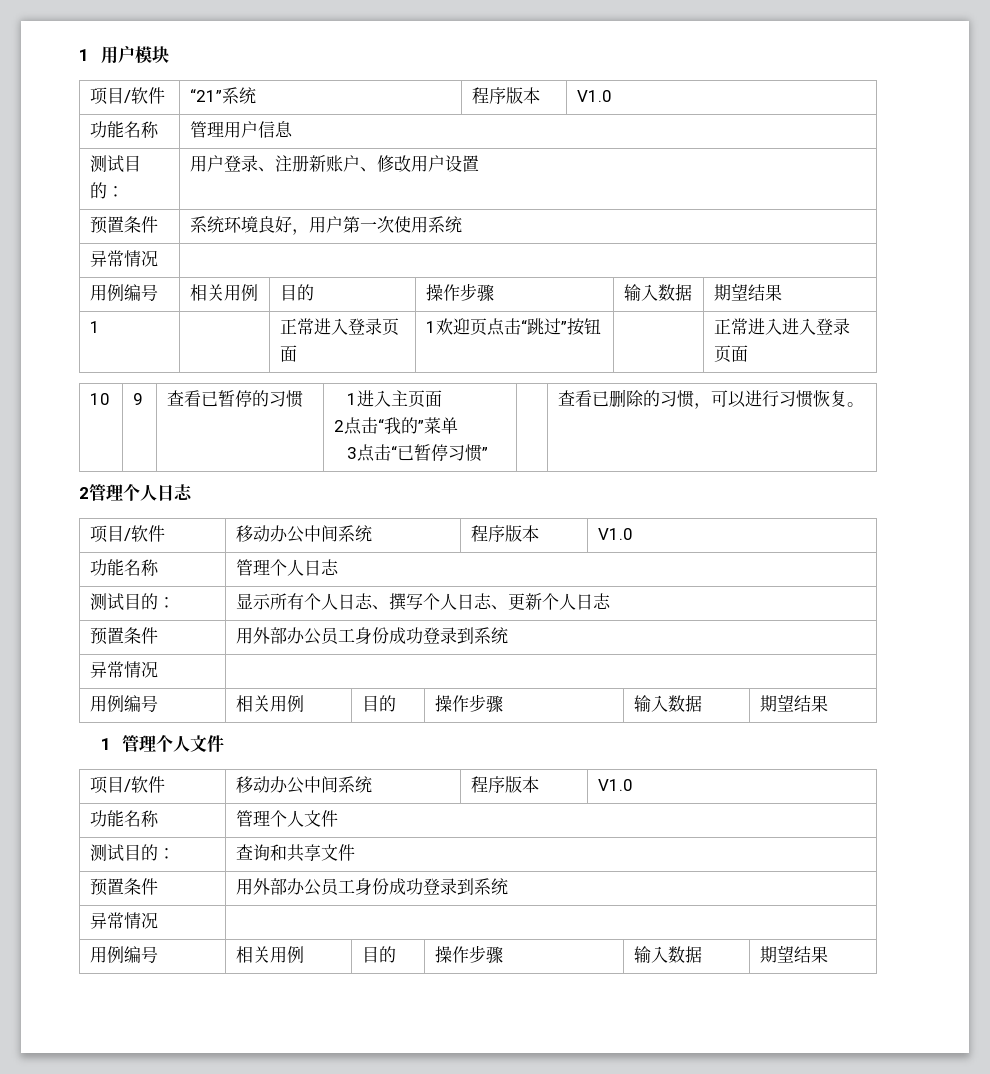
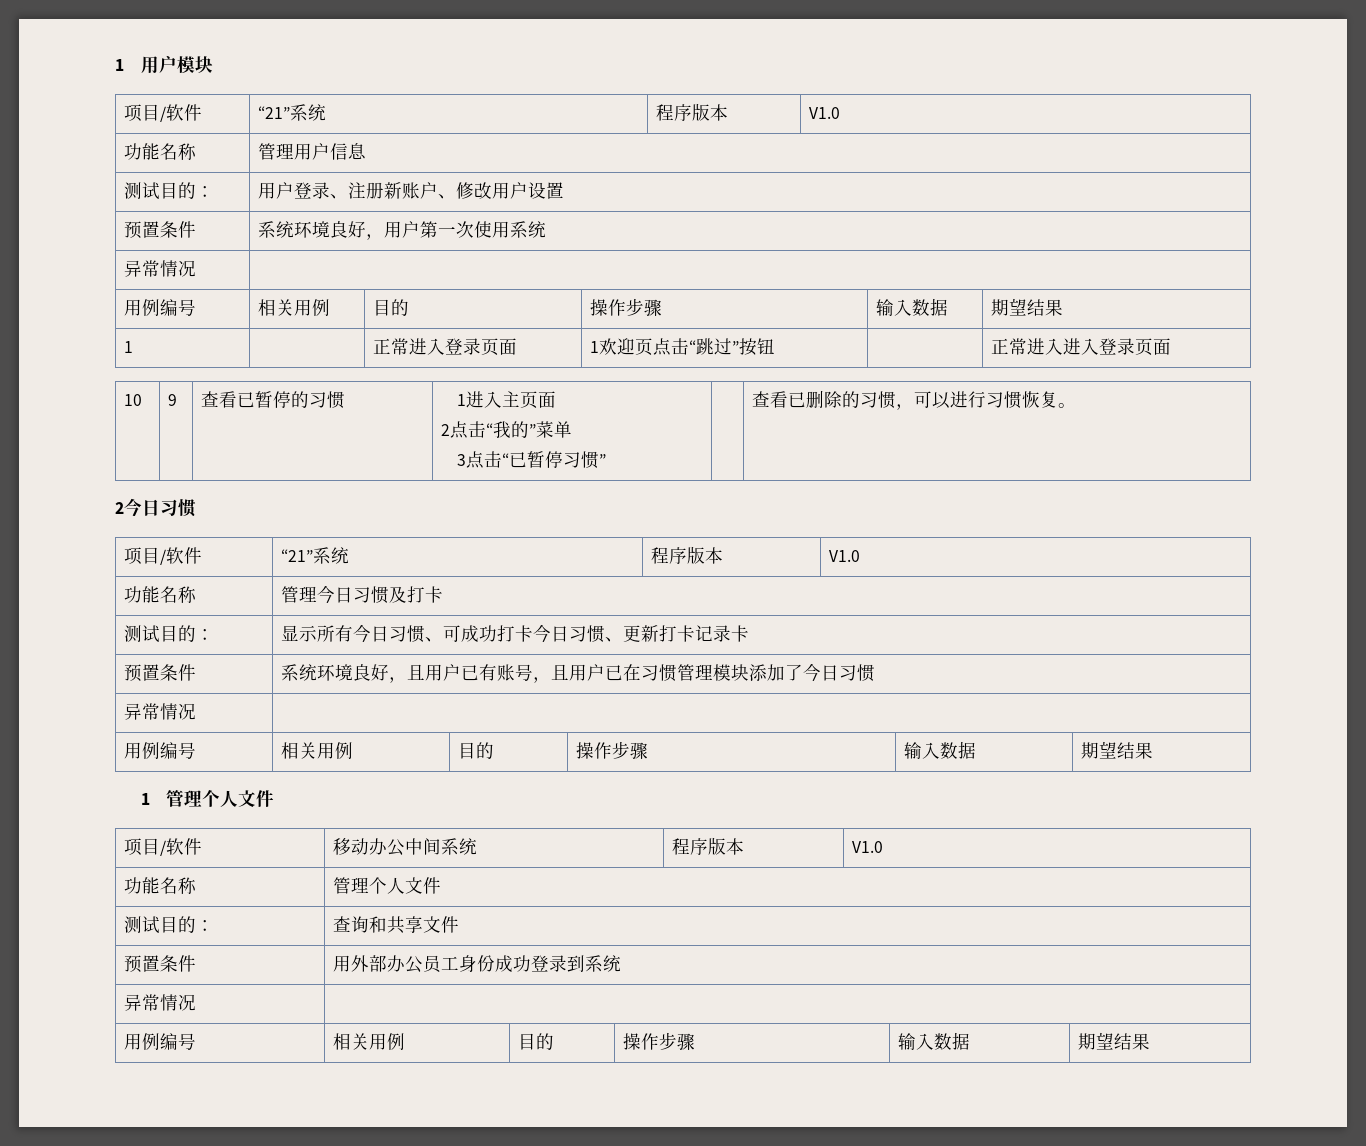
[89,484,193,501] [90,525,166,543] [236,525,373,543] [471,525,540,542] [598,528,634,540] [90,559,160,576] [236,559,340,576] 管理个人日志 // 项目/软件 | 移动办公中间系统 | 程序版本 | V1.0 // 功能名称 | 管理个人日志 -> [124,498,196,517] [124,547,203,565] [281,547,350,564] [651,546,724,564] [829,550,861,562] [124,586,197,603] [281,585,444,604] 今日习惯 // 项目/软件 | “21”系统 | 程序版本 | V1.0 // 功能名称 | 管理今日习惯及打卡
[304,593,612,611] [90,627,159,645] [236,627,509,645] 个人日志、撰写个人日志、更新个人日志 // 预置条件 | 用外部办公员工身份成功登录到系统 -> [353,624,750,643] [124,664,197,682] [281,663,876,683] 今日习惯、可成功打卡今日习惯、更新打卡记录卡 // 预置条件 | 系统环境良好，且用户已有账号，且用户已在习惯管理模块添加了今日习惯

